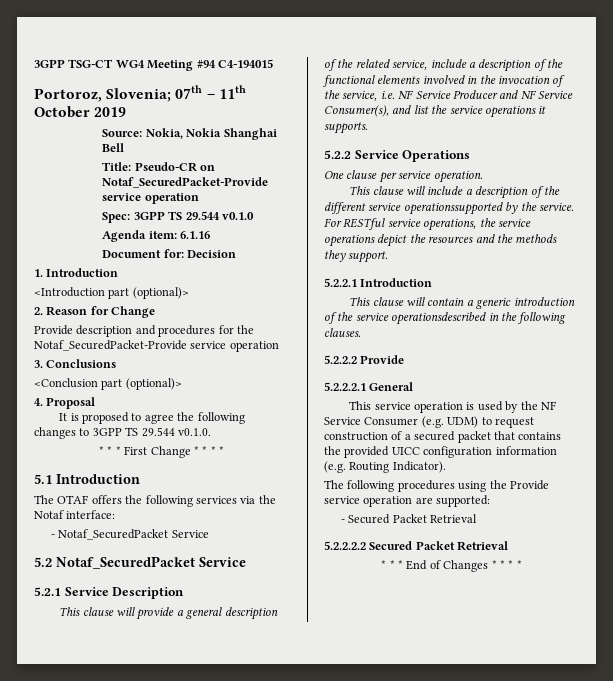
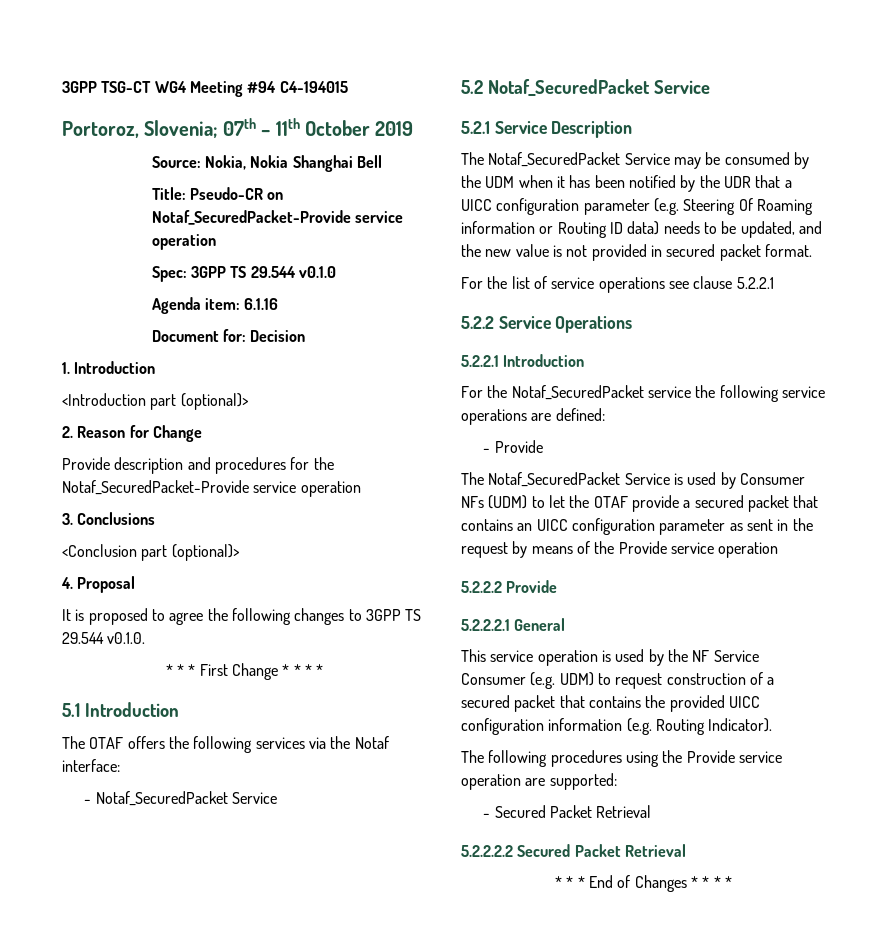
[59,607,278,620] [324,59,563,72] [323,75,566,87] [324,90,573,101] [324,105,547,118] [324,122,368,134] [324,150,471,162] [324,170,483,183] [349,186,560,199] [324,202,574,215] [324,218,531,231] [324,234,558,247] [324,250,389,263] [324,278,433,287] [349,297,575,309] [324,312,567,325] [324,328,361,337] This clause will provide a general description of the related service, include a description of the functional elements involved in the invocation of the service, i.e. NF Service Producer and NF Service Consumer(s), and list the service operations it supports. // 5.2.2 Service Operations // One clause per service operation. // This clause will include a description of the different service operationssupported by the service. For RESTful service operations, the service operations depict the resources and the methods they support. // 5.2.2.1 Introduction // This clause will contain a generic introduction of the service operationsdescribed in the following clauses. -> [461,152,809,169] [461,175,792,192] [461,198,813,215] [461,221,822,238] [461,244,812,261] [461,276,774,293] [461,316,633,333] [461,354,585,367] [461,385,825,402] [461,408,605,425] [483,440,543,453] [461,472,805,489] [461,495,819,512] [461,518,813,535] [461,541,779,558] The Notaf_SecuredPacket Service may be consumed by the UDM when it has been notified by the UDR that a UICC configuration parameter (e.g. Steering Of Roaming information or Routing ID data) needs to be updated, and the new value is not provided in secured packet format. // For the list of service operations see clause 5.2.2.1 // 5.2.2 Service Operations // 5.2.2.1 Introduction // For the Notaf_SecuredPacket service the following service operations are defined: // - Provide // The Notaf_SecuredPacket Service is used by Consumer NFs (UDM) to let the OTAF provide a secured packet that contains an UICC configuration parameter as sent in the request by means of the Provide service operation

